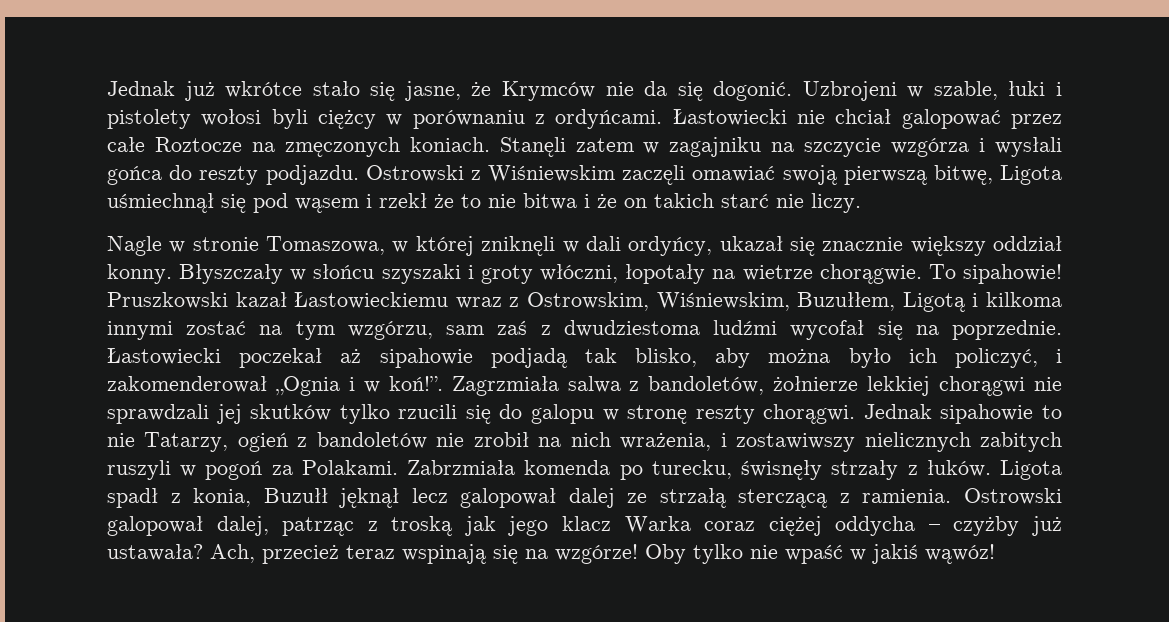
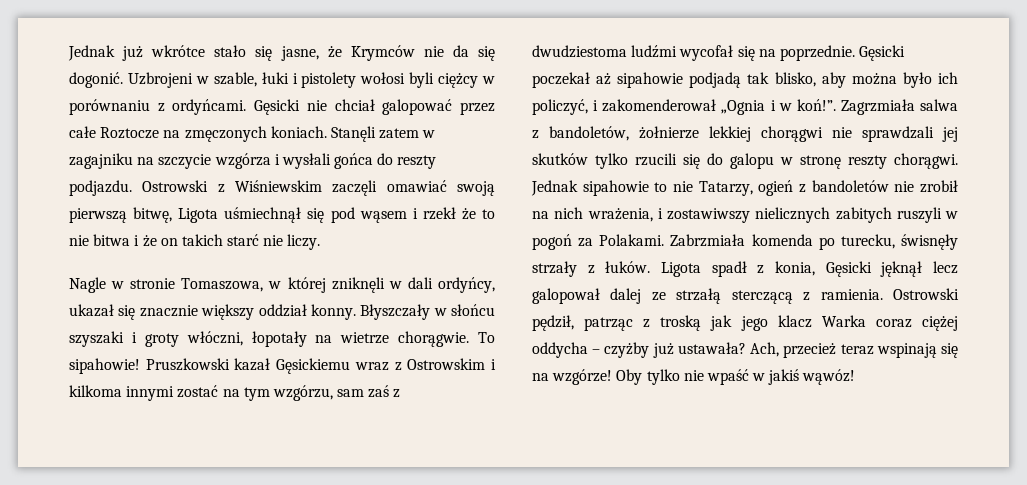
[672,109,787,126] Łastowiecki -> [254,99,301,115] Gęsicki
[294,292,449,309] Łastowieckiemu -> [276,358,351,374] Gęsickiemu
[527,292,965,312] Ostrowskim, Wiśniewskim, Buzułłem, Ligotą -> [407,358,486,370] Ostrowskim
[107,348,221,365] Łastowiecki -> [859,45,906,61] Gęsicki
[263,488,328,503] Buzułł -> [825,261,872,277] Gęsicki
[107,516,269,536] galopował dalej, -> [532,315,574,331] pędził,

